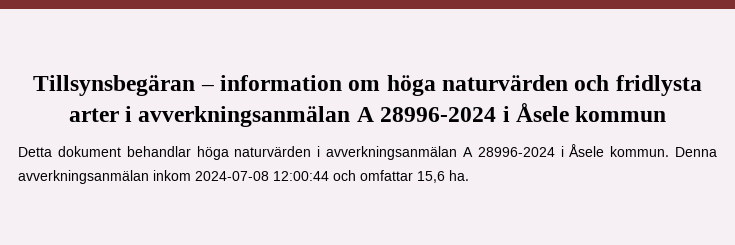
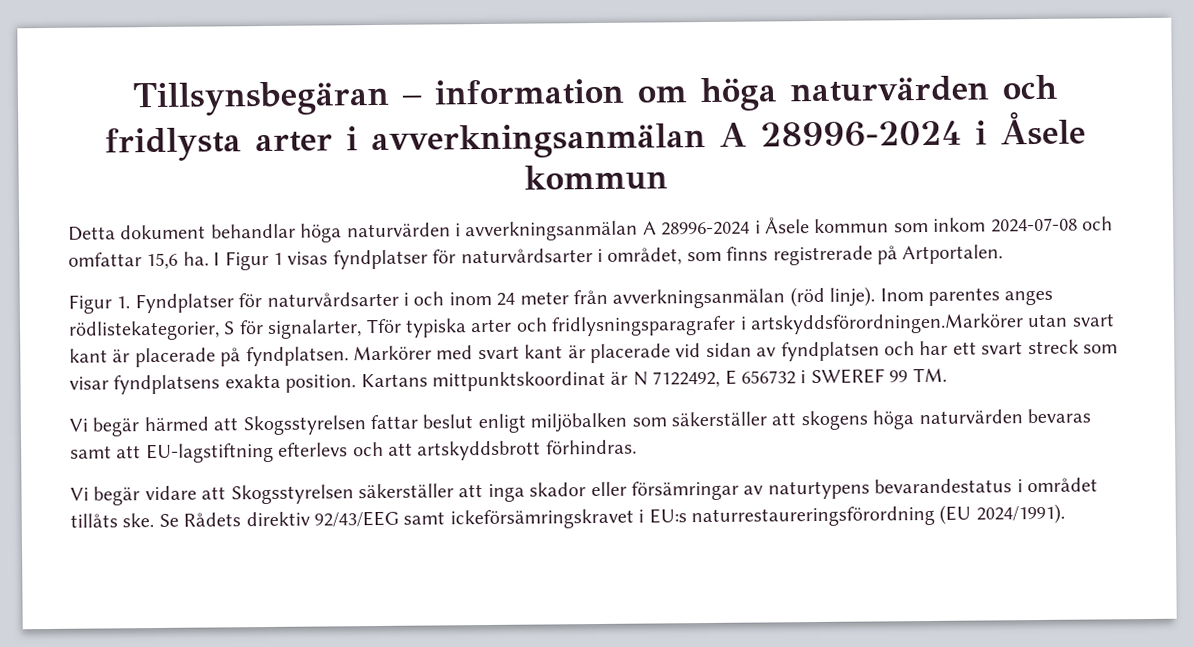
[610,146,718,157] [18,170,149,184] kommun. Denna avverkningsanmälan -> [814,218,929,234] kommun som
[273,171,329,181] 12:00:44 -> (1078, 225) none
(469, 175) none -> [213,244,1004,271] [68,286,1054,314] [68,313,1115,341] [69,339,1118,368] [69,367,947,395] [69,408,1091,437] [70,439,637,464] [70,477,1098,506] [70,503,1065,530] I Figur 1 visas fyndplatser för naturvårdsarter i området, som finns registrerade på Artportalen. // Figur 1. Fyndplatser för naturvårdsarter i och inom 24 meter från avverkningsanmälan (röd linje). Inom parentes anges rödlistekategorier, S för signalarter, Tför typiska arter och fridlysningsparagrafer i artskyddsförordningen.Markörer utan svart kant är placerade på fyndplatsen. Markörer med svart kant är placerade vid sidan av fyndplatsen och har ett svart streck som visar fyndplatsens exakta position. Kartans mittpunktskoordinat är N 7122492, E 656732 i SWEREF 99 TM. // Vi begär härmed att Skogsstyrelsen fattar beslut enligt miljöbalken som säkerställer att skogens höga naturvärden bevaras samt att EU-lagstiftning efterlevs och att artskyddsbrott förhindras. // Vi begär vidare att Skogsstyrelsen säkerställer att inga skador eller försämringar av naturtypens bevarandestatus i området tillåts ske. Se Rådets direktiv 92/43/EEG samt ickeförsämringskravet i EU:s naturrestaureringsförordning (EU 2024/1991).

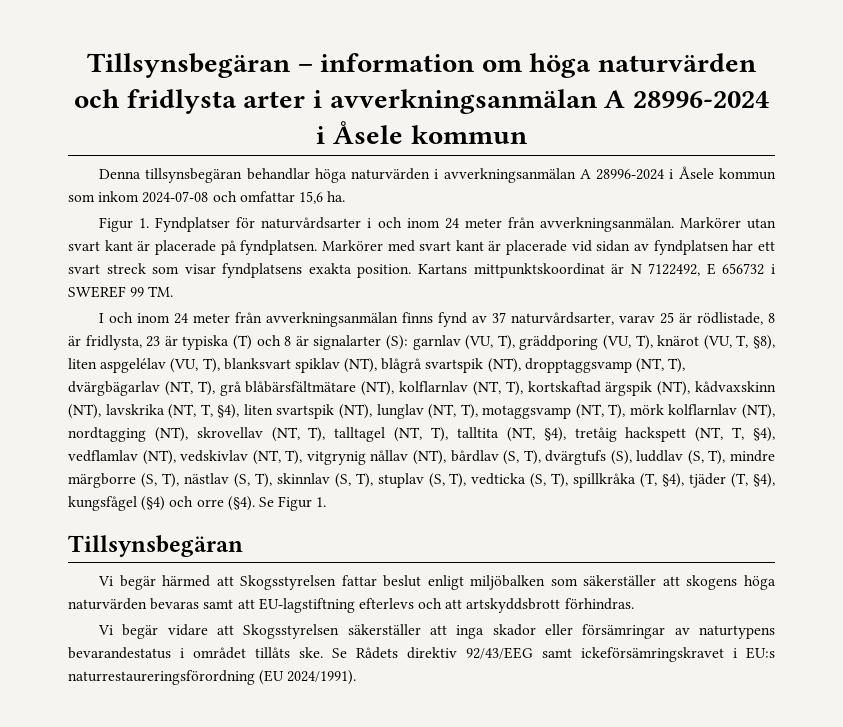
[68,224,207,241] Detta dokument -> [99,168,243,183] Denna tillsynsbegäran
[213,244,1004,271] I Figur 1 visas fyndplatser för naturvårdsarter i området, som finns registrerade på Artportalen. -> (346, 196) none
[612,286,1054,309] [68,313,1024,341] avverkningsanmälan (röd linje). Inom parentes anges rödlistekategorier, S för signalarter, Tför typiska arter och fridlysningsparagrafer i artskyddsförordningen.Markörer -> [539,217,741,232] avverkningsanmälan. Markörer
[883,341,915,356] och -> (729, 247) none
(947, 375) none -> [99,312,775,327] [68,335,776,350] [68,358,686,373] [68,381,777,396] [68,404,775,419] [68,427,775,442] [68,450,775,465] [68,473,776,488] [68,496,327,511] [68,535,243,557] // I och inom 24 meter från avverkningsanmälan finns fynd av 37 naturvårdsarter, varav 25 är rödlistade, 8 är fridlysta, 23 är typiska (T) och 8 är signalarter (S): garnlav (VU, T), gräddporing (VU, T), knärot (VU, T, §8), liten aspgelélav (VU, T), blanksvart spiklav (NT), blågrå svartspik (NT), dropptaggsvamp (NT, T), dvärgbägarlav (NT, T), grå blåbärsfältmätare (NT), kolflarnlav (NT, T), kortskaftad ärgspik (NT), kådvaxskinn (NT), lavskrika (NT, T, §4), liten svartspik (NT), lunglav (NT, T), motaggsvamp (NT, T), mörk kolflarnlav (NT), nordtagging (NT), skrovellav (NT, T), talltagel (NT, T), talltita (NT, §4), tretåig hackspett (NT, T, §4), vedflamlav (NT), vedskivlav (NT, T), vitgrynig nållav (NT), bårdlav (S, T), dvärgtufs (S), luddlav (S, T), mindre märgborre (S, T), nästlav (S, T), skinnlav (S, T), stuplav (S, T), vedticka (S, T), spillkråka (T, §4), tjäder (T, §4), kungsfågel (§4) och orre (§4). Se Figur 1. // Tillsynsbegäran

